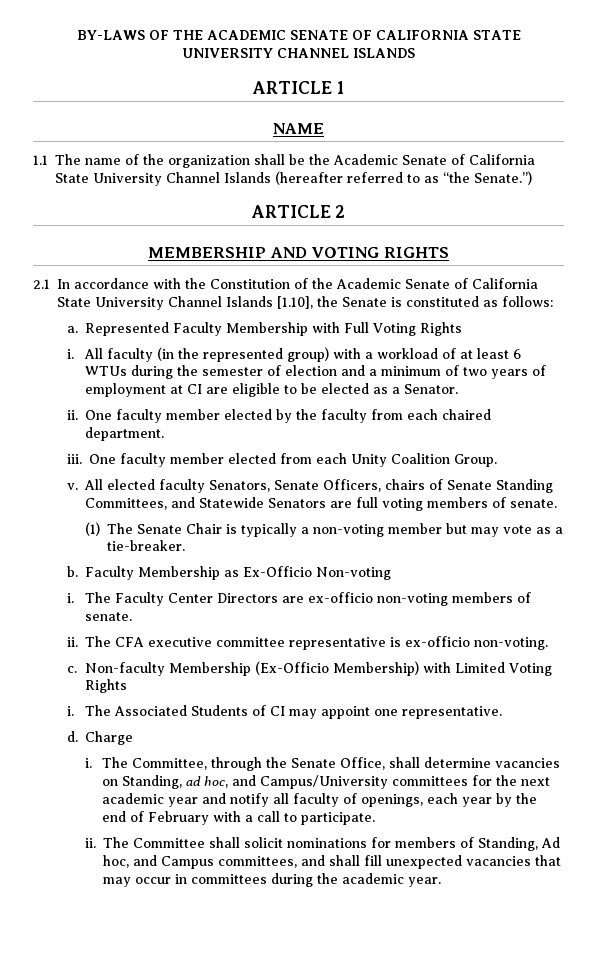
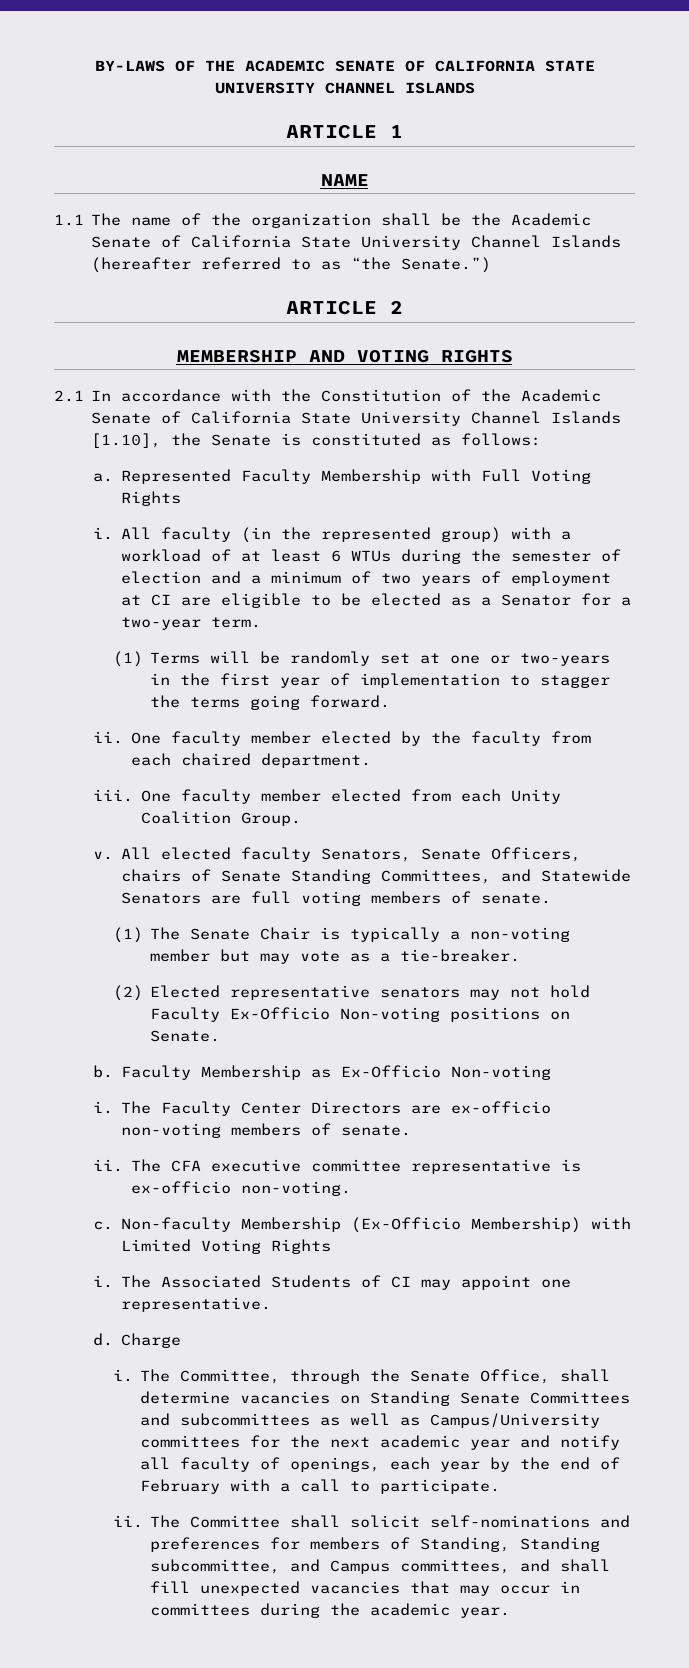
[403,384,458,394] Senator. -> [500,593,631,606] [120,617,261,630] [113,651,611,667] [150,673,611,688] [150,695,391,710] Senator for a two-year term. // (1) Terms will be randomly set at one or two-years in the first year of implementation to stagger the terms going forward.
(185, 545) none -> [113,985,591,1001] [150,1007,571,1022] [150,1030,221,1042] // (2) Elected representative senators may not hold Faculty Ex-Officio Non-voting positions on Senate.
[121,775,256,789] Standing, ad hoc, and -> [370,1391,631,1406] [140,1413,421,1426] Standing Senate Committees and subcommittees as well as
[286,838,367,848] nominations -> [430,1515,631,1528] [150,1537,261,1552] self-nominations and preferences
[540,837,560,848] [102,855,129,868] Ad hoc, -> [520,1537,601,1552] [150,1559,281,1574] Standing subcommittee,

